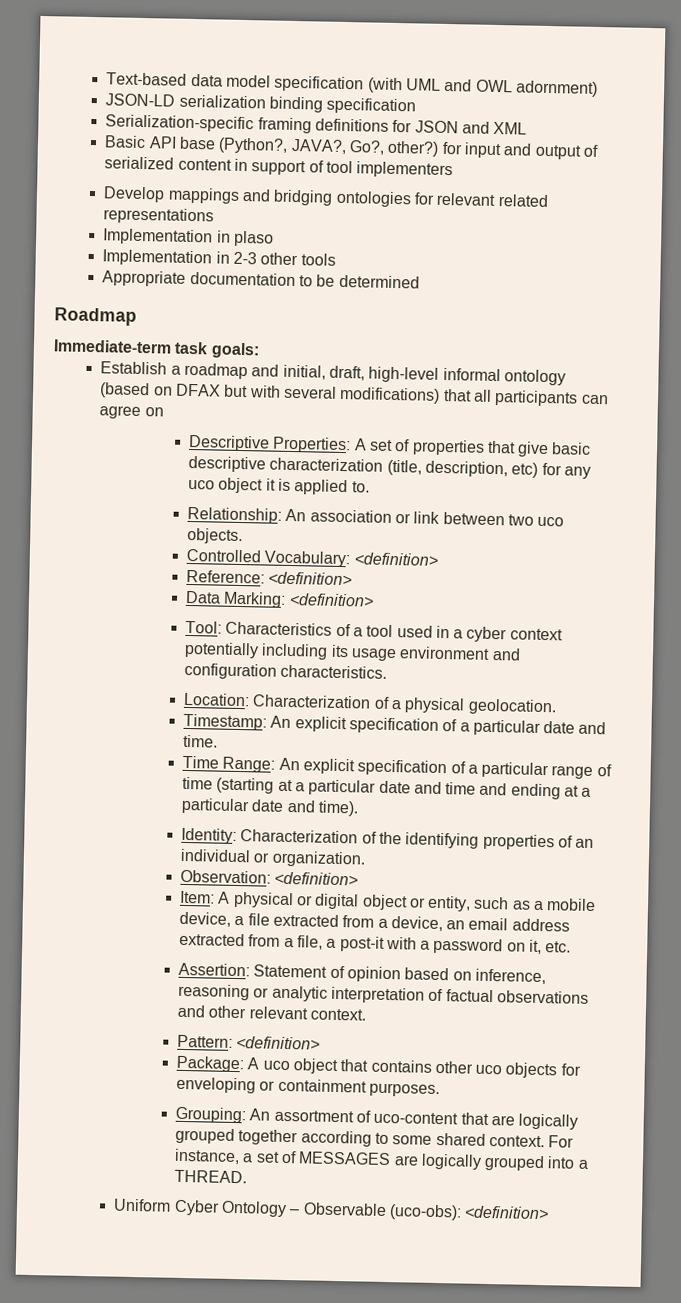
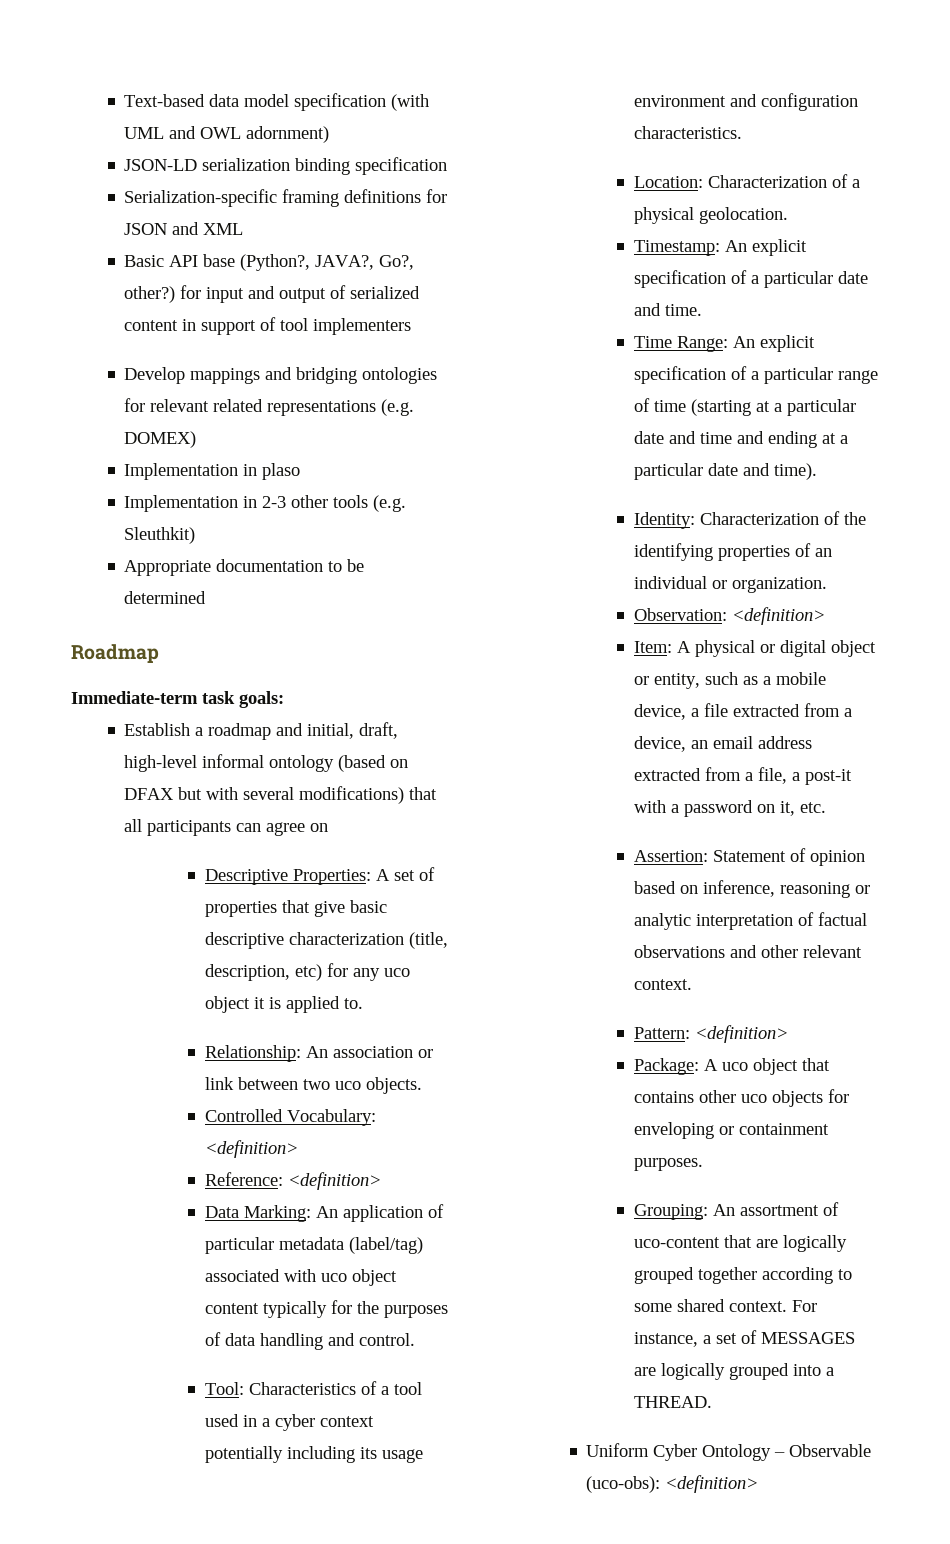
(215, 216) none -> [381,399,415,416] [124,431,197,448] (e.g. DOMEX)
(336, 259) none -> [373,495,407,512] [124,527,196,544] (e.g. Sleuthkit)
[288,592,374,607] <definition> -> [316,1204,445,1222] [205,1237,424,1254] [205,1269,398,1286] [205,1300,449,1318] [205,1332,416,1350] An application of particular metadata (label/tag) associated with uco object content typically for the purposes of data handling and control.

